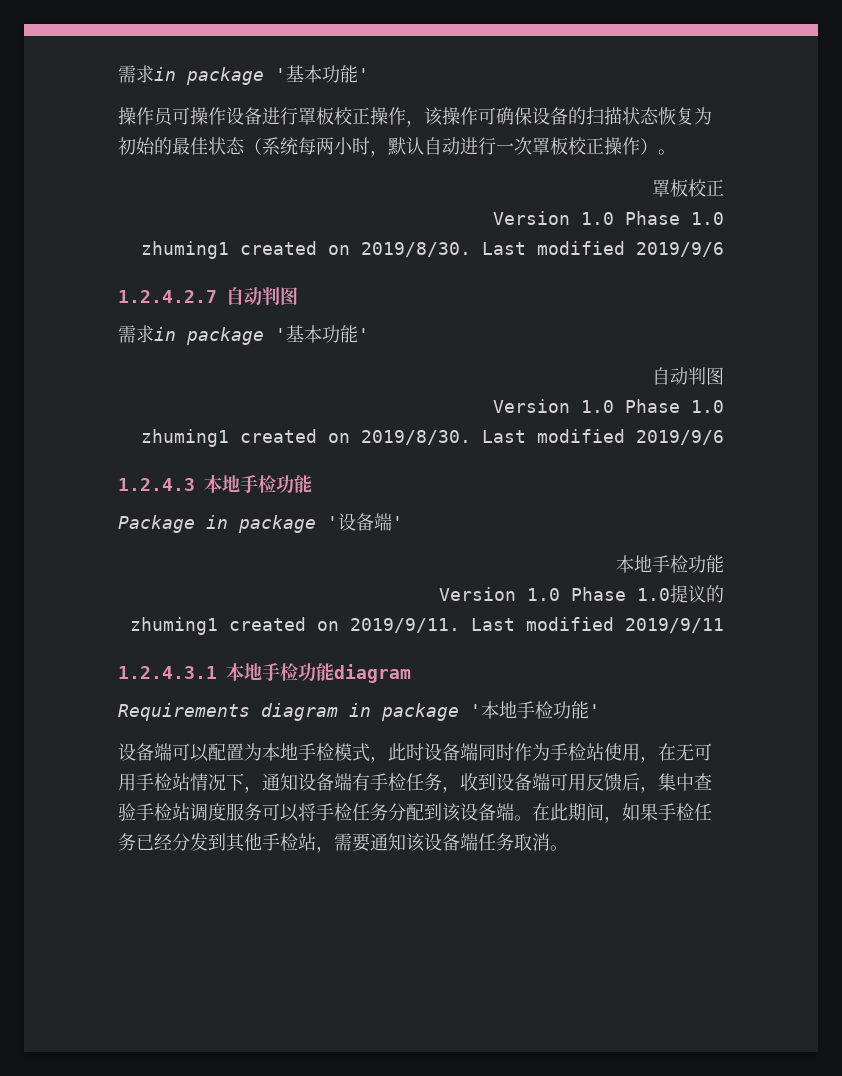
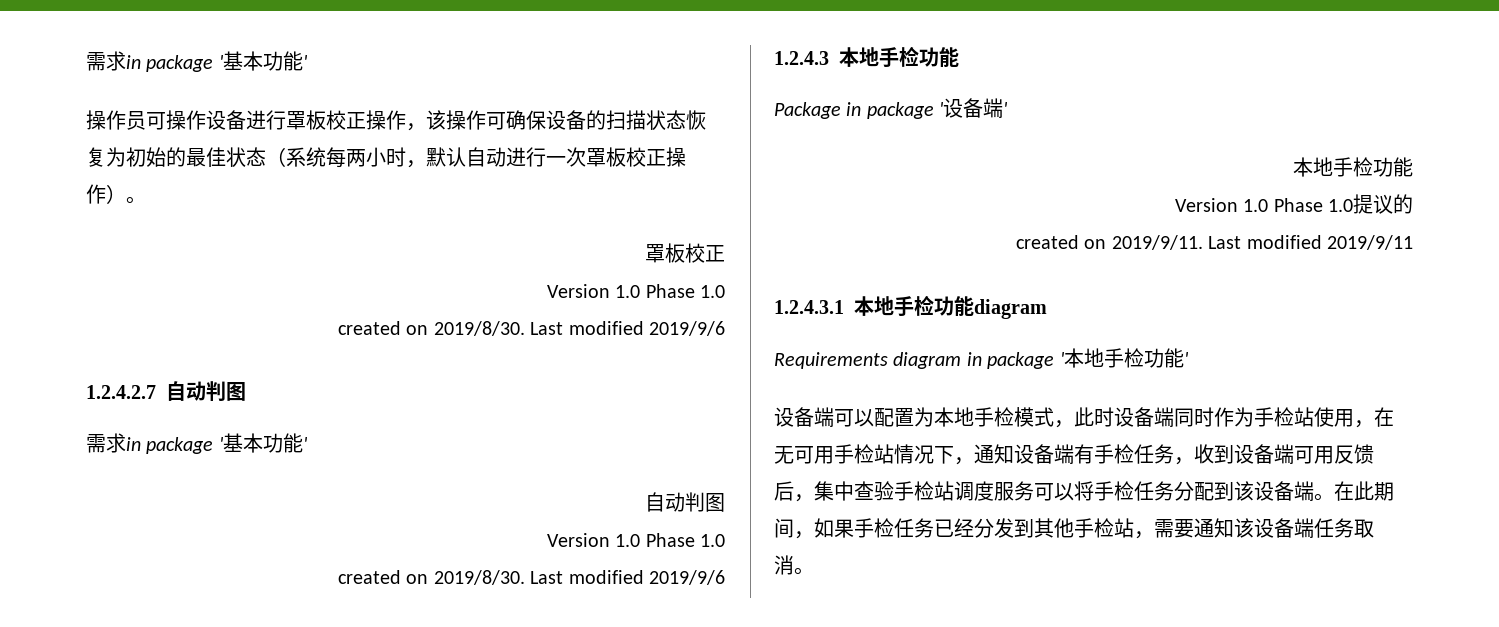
[141,241,229,259] zhuming1 -> (725, 291) none
[141,429,229,447] zhuming1 -> (725, 540) none
[130,617,218,635] zhuming1 -> (1413, 204) none

